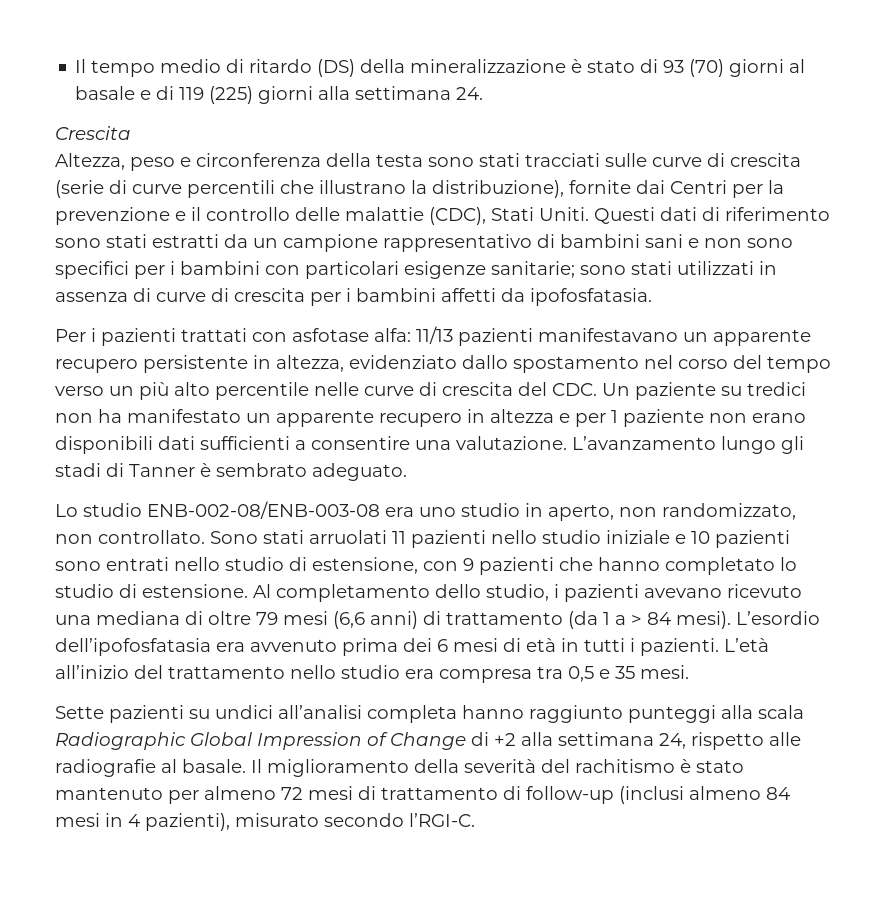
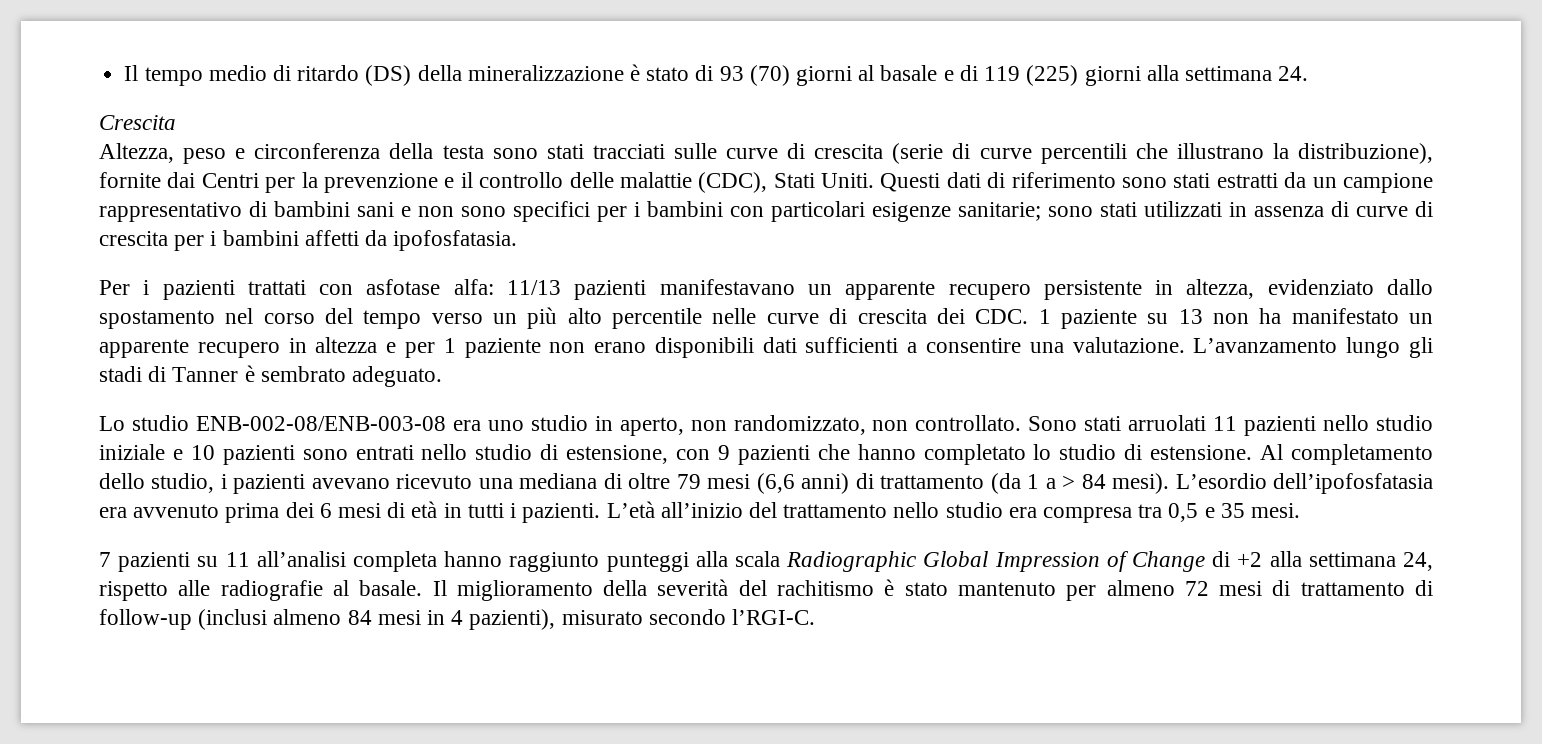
[518,382,630,396] del CDC. Un -> [936,308,1051,324] dei CDC. 1
[747,382,806,396] tredici -> [1178,309,1203,324] 13
[55,706,104,719] Sette -> [99,552,111,567] 7
[215,705,273,719] undici -> [225,552,250,567] 11

